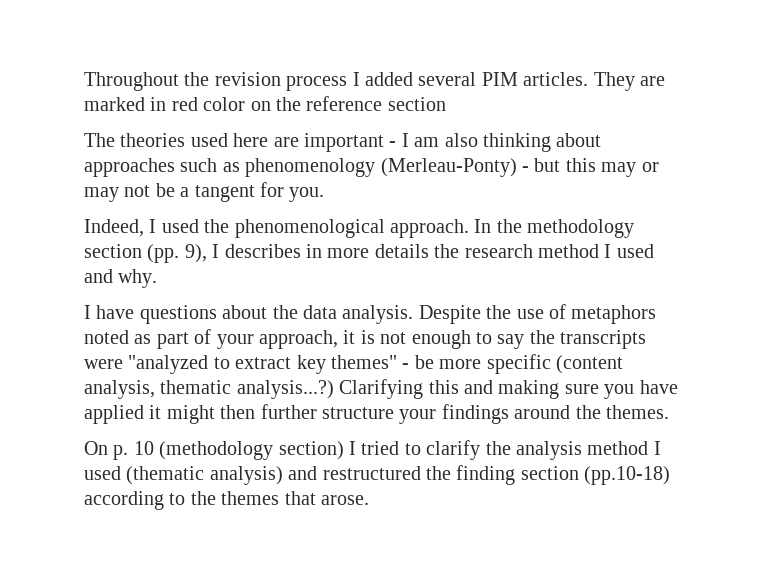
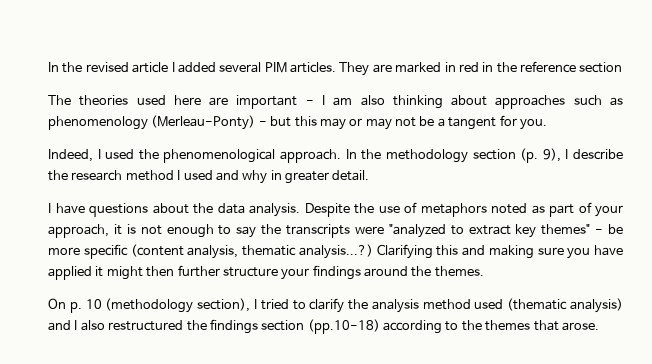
[84,72,348,91] Throughout the revision process -> [48,62,169,73] In the revised article
[203,97,271,111] color on -> [482,62,494,72] in
[147,244,180,263] (pp. -> [520,148,539,163] (p.
[224,244,429,258] describes in more details -> [573,149,624,160] describe
[118,269,158,288] why. -> [242,170,370,184] why in greater detail.
[278,441,344,460] section) -> [197,298,251,312] section),
[653,441,661,455] I -> (471, 304) none
(318, 473) none -> [74,320,105,331] I also
[456,465,516,485] finding -> [209,319,258,334] findings

